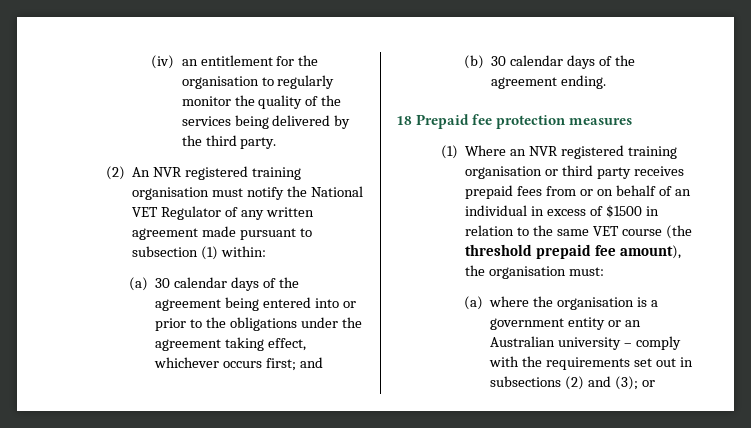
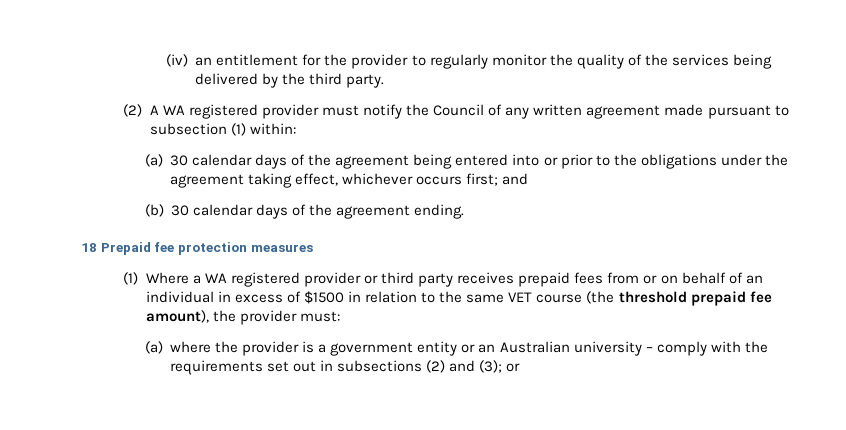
[181,76,259,89] organisation -> [351,54,409,69] provider
[132,166,302,180] [132,186,364,200] [132,206,222,220] An NVR registered training organisation must notify the National VET Regulator -> [149,104,485,119] A WA registered provider must notify the Council
[510,145,678,159] [465,166,543,179] an NVR registered training organisation -> [192,272,362,287] a WA registered provider
[489,266,567,279] organisation -> [239,310,297,325] provider
[556,297,634,310] organisation -> [242,341,300,356] provider

